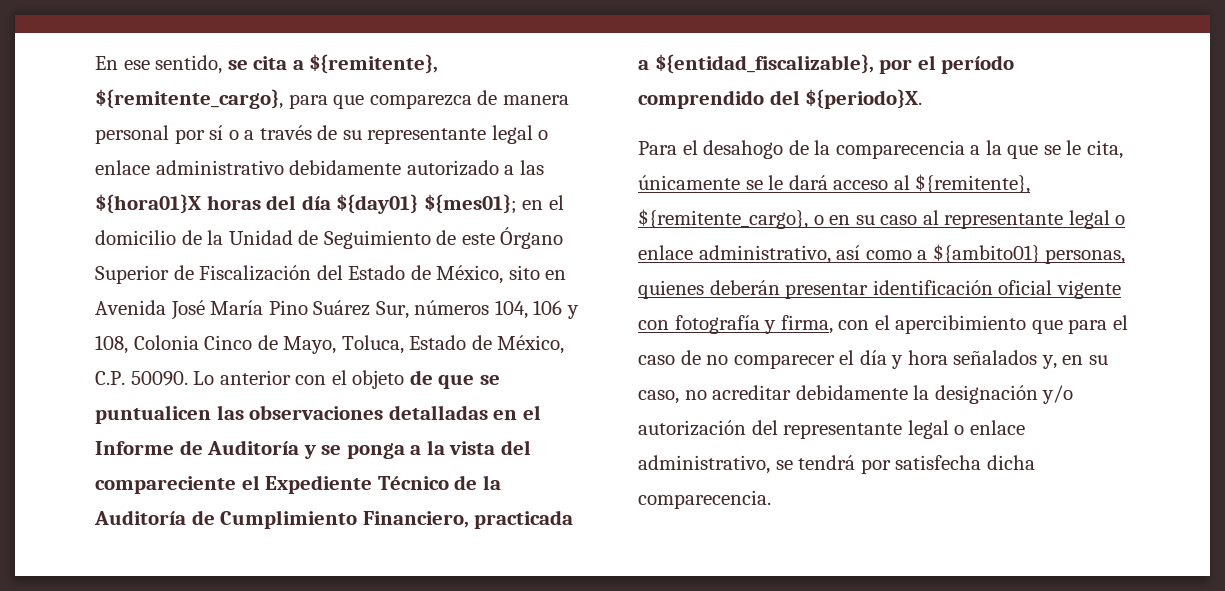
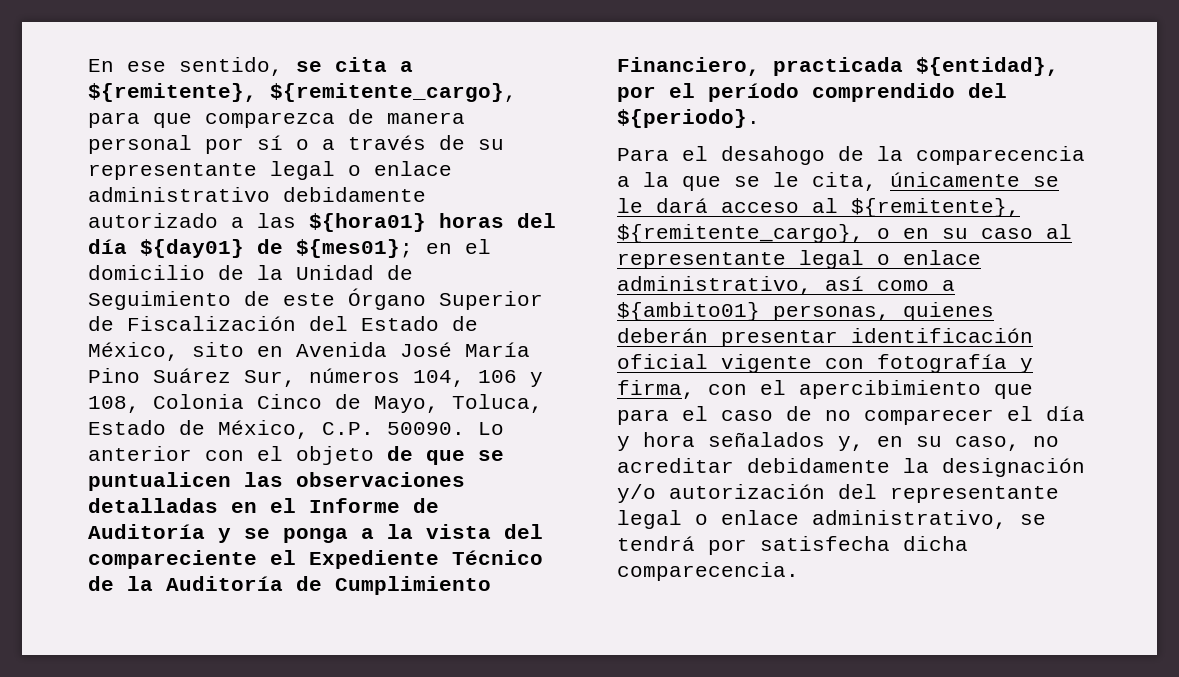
[95,194,201,214] ${hora01}X -> [309,213,426,232] ${hora01}
(419, 204) none -> [257,239,283,254] de
[638,54,874,74] a ${entidad_fiscalizable}, -> [916,57,1059,76] ${entidad},
[805,89,923,109] ${periodo}X. -> [617,109,760,128] ${periodo}.

